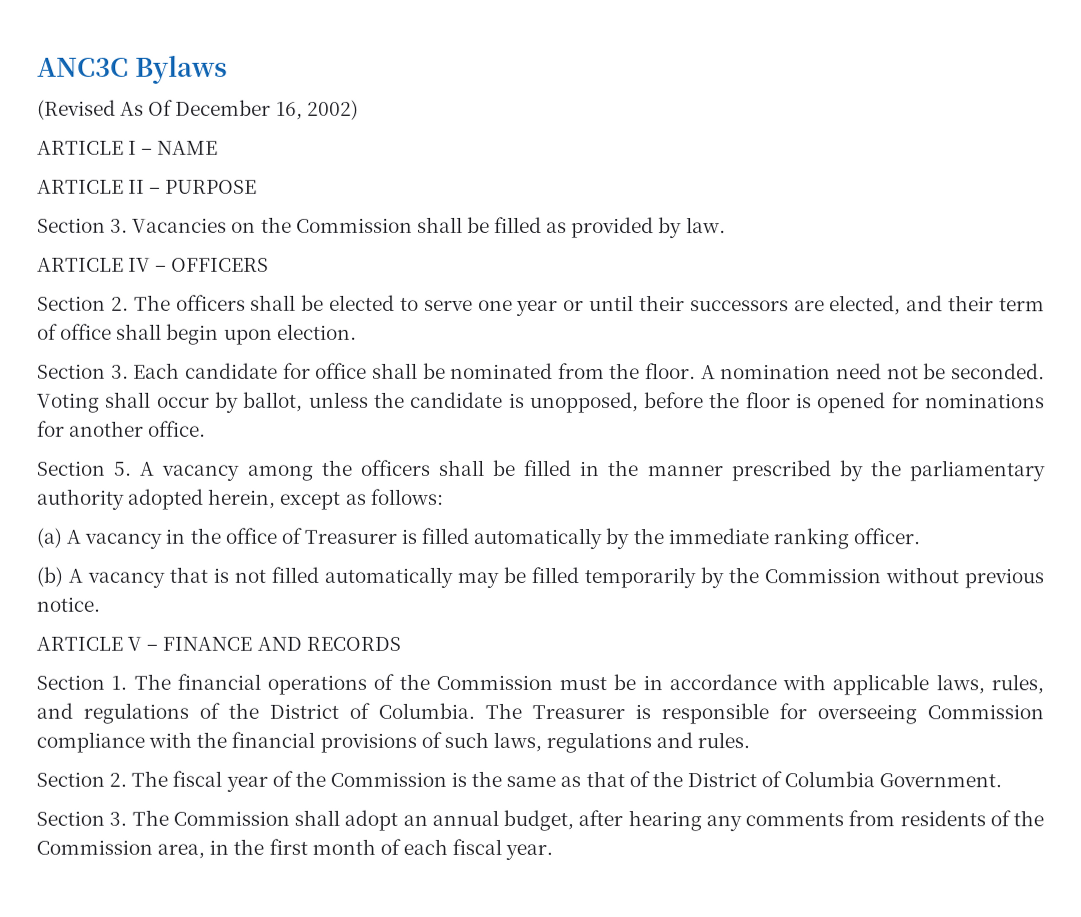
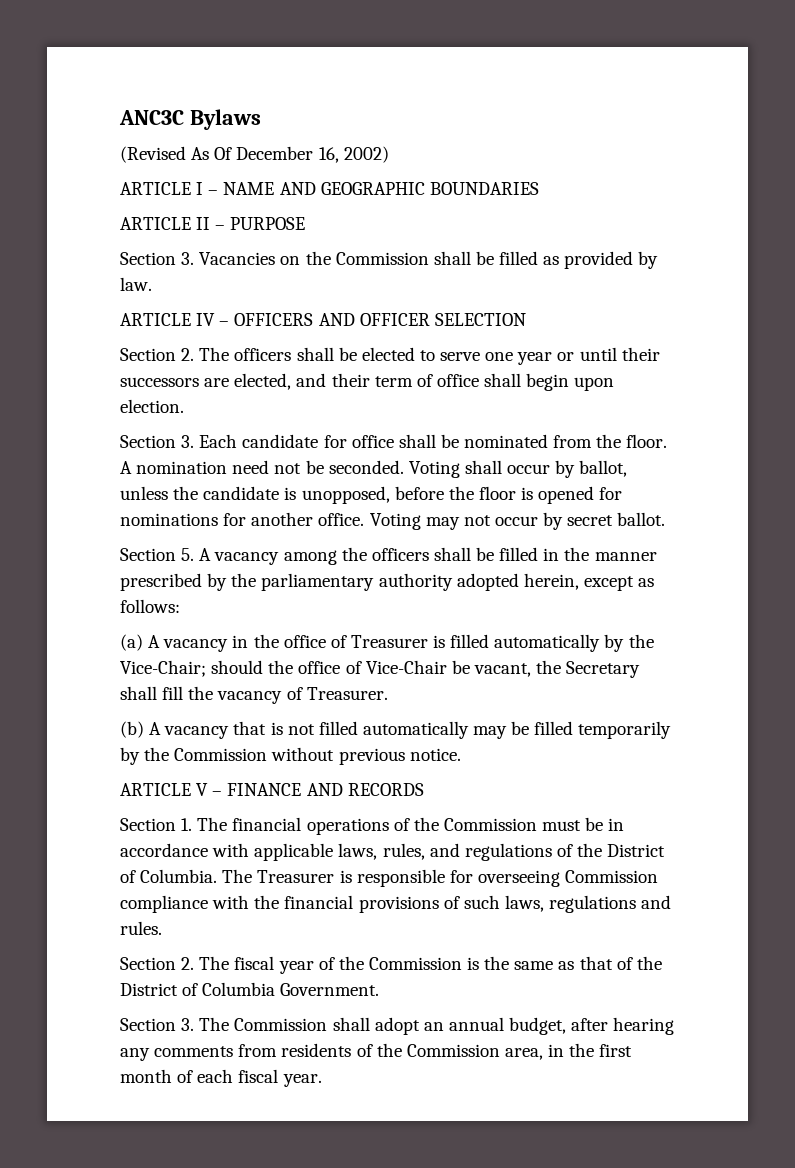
(219, 147) none -> [279,182,539,195] AND GEOGRAPHIC BOUNDARIES
(270, 264) none -> [318,313,526,326] AND OFFICER SELECTION
(207, 428) none -> [369,512,666,530] Voting may not occur by secret ballot.
[667,528,920,550] immediate ranking officer. -> [120,660,641,678] [120,686,388,704] Vice-Chair; should the office of Vice-Chair be vacant, the Secretary shall fill the vacancy of Treasurer.

